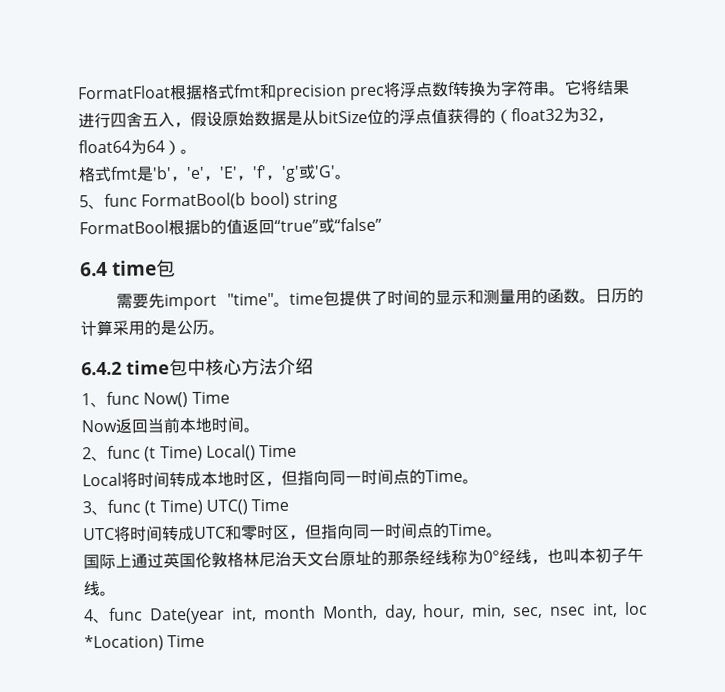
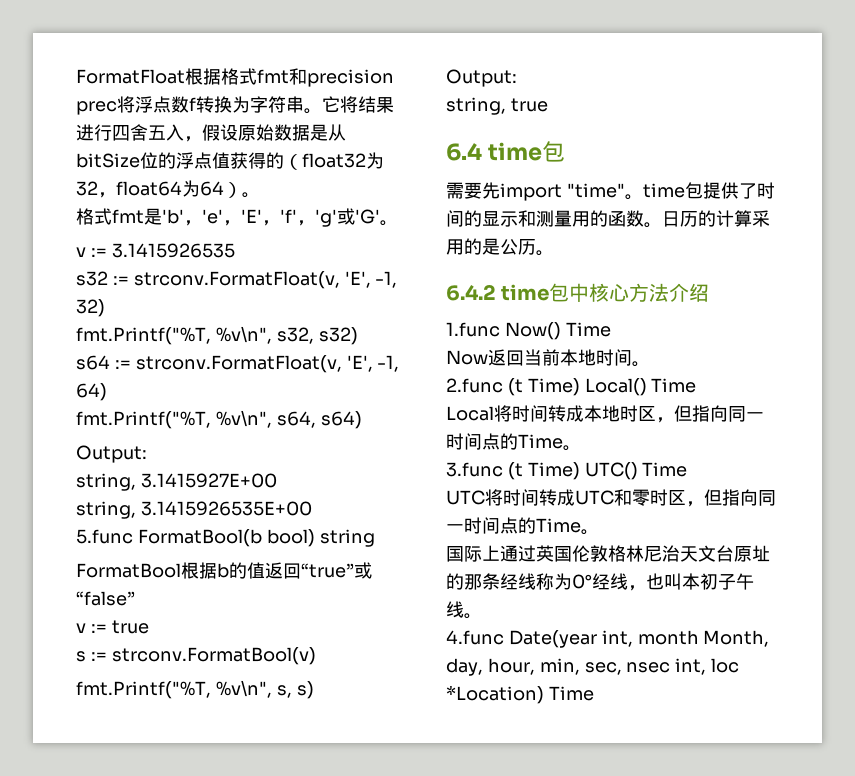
[79,193,138,210] 5、func -> [76,243,235,258] [76,271,398,289] [76,299,105,317] [76,326,358,345] [76,355,400,373] [76,383,107,401] [76,410,362,429] [76,445,147,463] [76,473,277,491] [76,501,312,519] [76,529,133,544] v := 3.1415926535 // s32 := strconv.FormatFloat(v, 'E', -1, 32) // fmt.Printf("%T, %v\n", s32, s32) // s64 := strconv.FormatFloat(v, 'E', -1, 64) // fmt.Printf("%T, %v\n", s64, s64) // Output: // string, 3.1415927E+00 // string, 3.1415926535E+00 // 5.func
(382, 224) none -> [76,620,149,634] [76,647,316,665] [76,680,314,699] [446,69,517,87] [446,97,548,115] // v := true // s := strconv.FormatBool(v) // fmt.Printf("%T, %v\n", s, s) // Output: // string, true
[81,391,140,408] 1、func -> [446,322,500,337] 1.func
[82,445,141,462] 2、func -> [446,378,503,393] 2.func
[82,499,141,516] 3、func -> [446,462,503,477] 3.func
[84,607,143,624] 4、func -> [446,630,504,645] 4.func

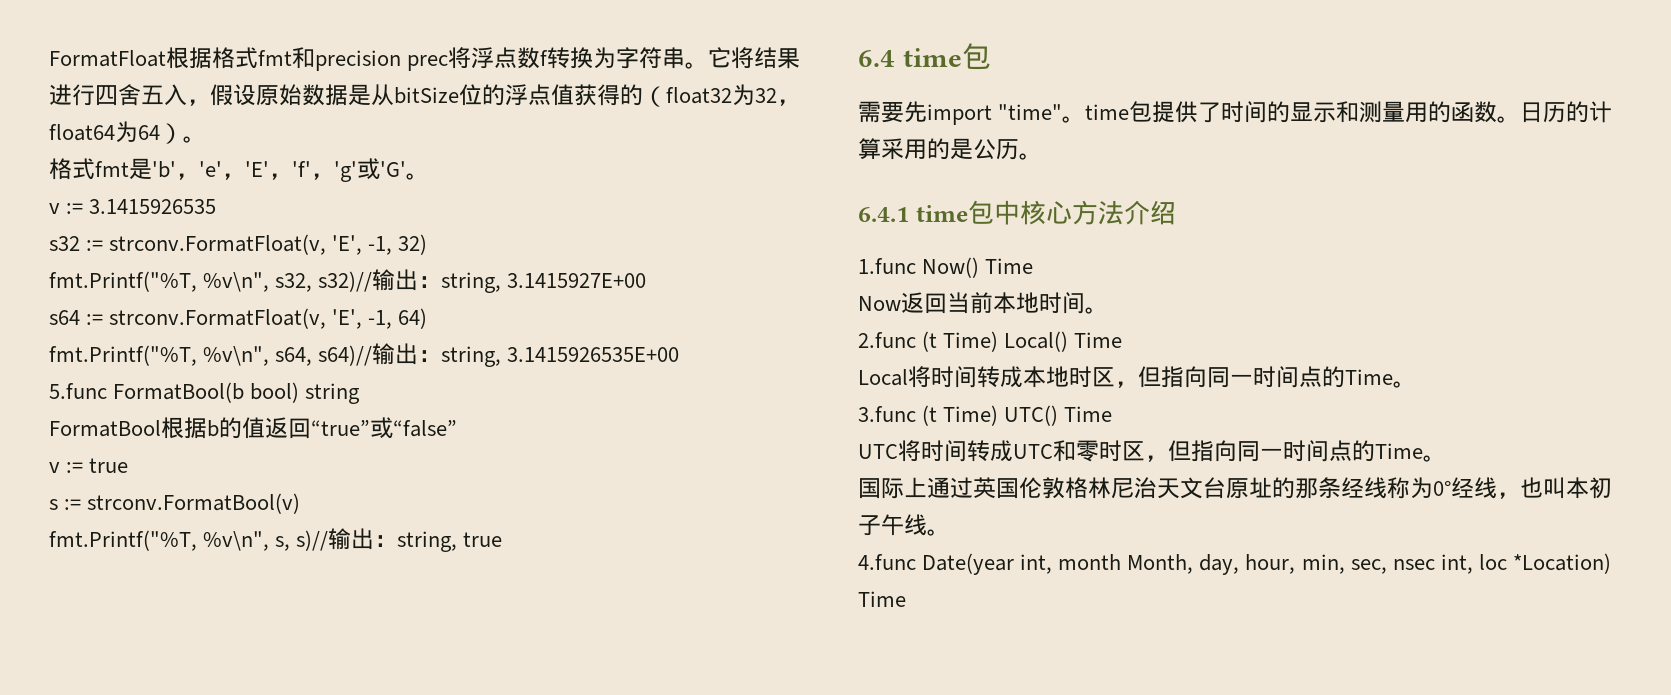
[318,327,358,345] s32) -> [318,269,647,293] s32)//输出：string, 3.1415927E+00
[320,411,362,429] [76,445,147,463] [76,473,277,491] s64) // Output: // string, 3.1415927E+00 // -> [318,343,442,366] s64)//输出：
[296,681,314,699] [446,69,517,87] s) // Output: // -> [296,528,398,551] s)//输出：
[446,284,496,301] 6.4.2 -> [858,207,909,222] 6.4.1

